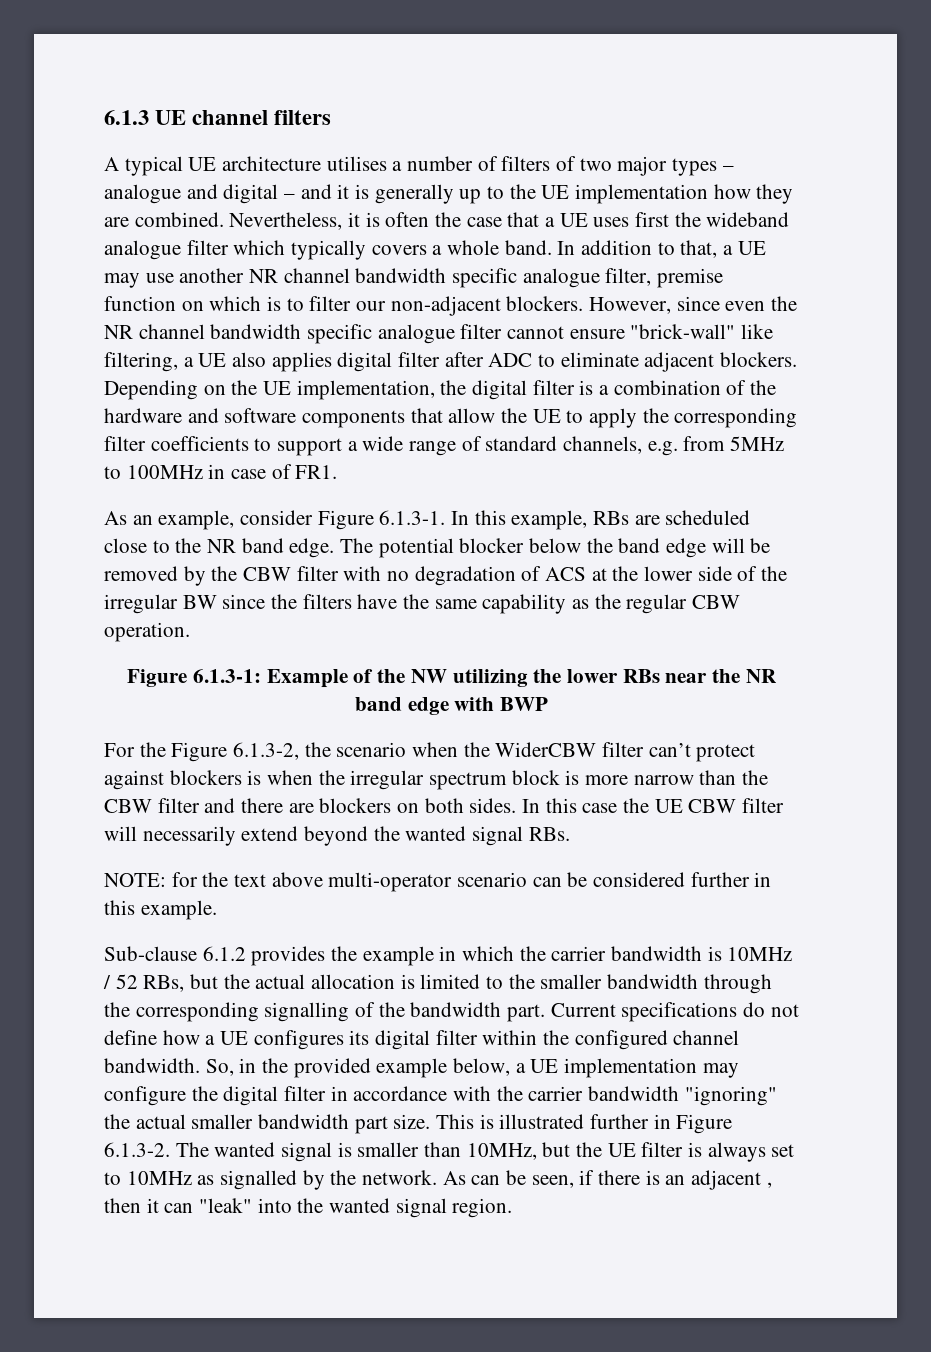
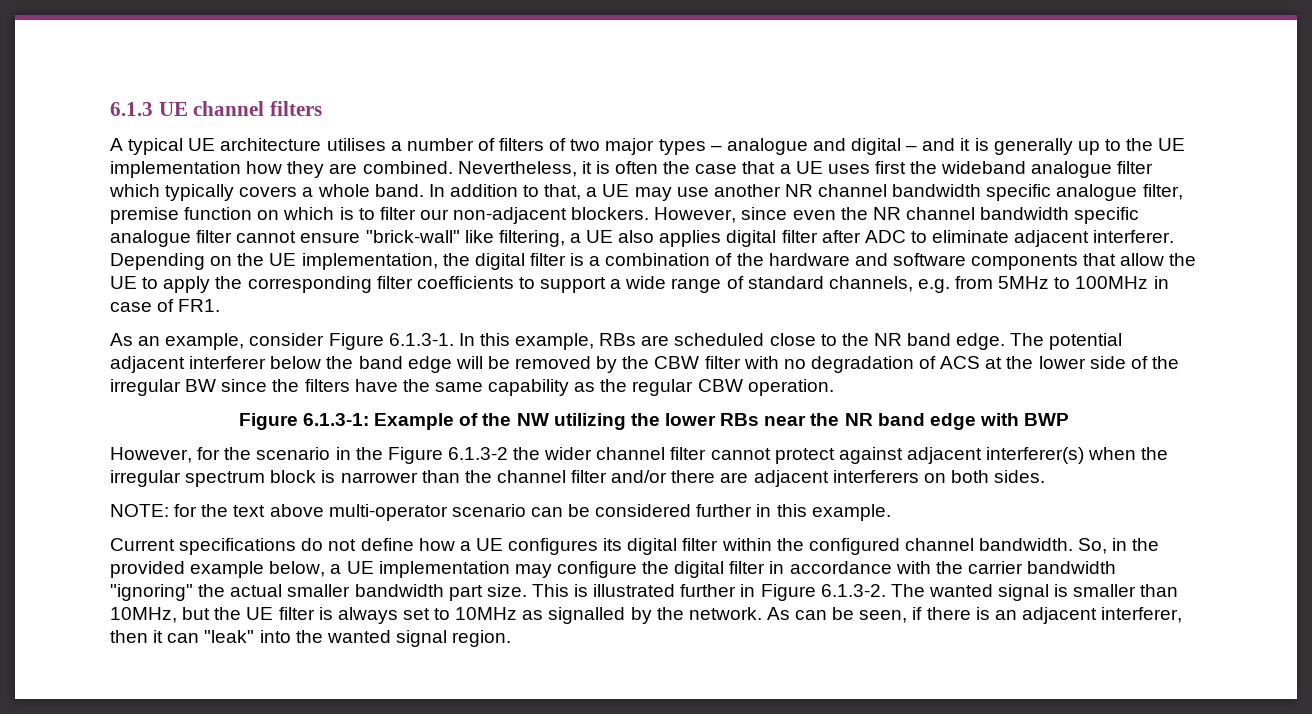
[720,352,798,367] blockers. -> [1093,230,1175,243] interferer.
[459,538,525,553] blocker -> [110,356,267,373] adjacent interferer
[104,742,756,762] [104,770,262,790] For the Figure 6.1.3-2, the scenario when the WiderCBW filter can’t protect against blockers is -> [110,447,1085,464] However, for the scenario in the Figure 6.1.3-2 the wider channel filter cannot protect against adjacent interferer(s)
[585,770,769,785] [104,798,785,813] [104,826,570,846] more narrow than the CBW filter and there are blockers on both sides. In this case the UE CBW filter will necessarily extend beyond the wanted signal RBs. -> [340,470,1046,487] narrower than the channel filter and/or there are adjacent interferers on both sides.
[104,946,793,966] [103,974,772,994] [104,1002,546,1022] Sub-clause 6.1.2 provides the example in which the carrier bandwidth is 10MHz / 52 RBs, but the actual allocation is limited to the smaller bandwidth through the corresponding signalling of the bandwidth part. -> (891, 512) none
[766,1182,772,1188] , -> [1101,607,1183,623] interferer,

